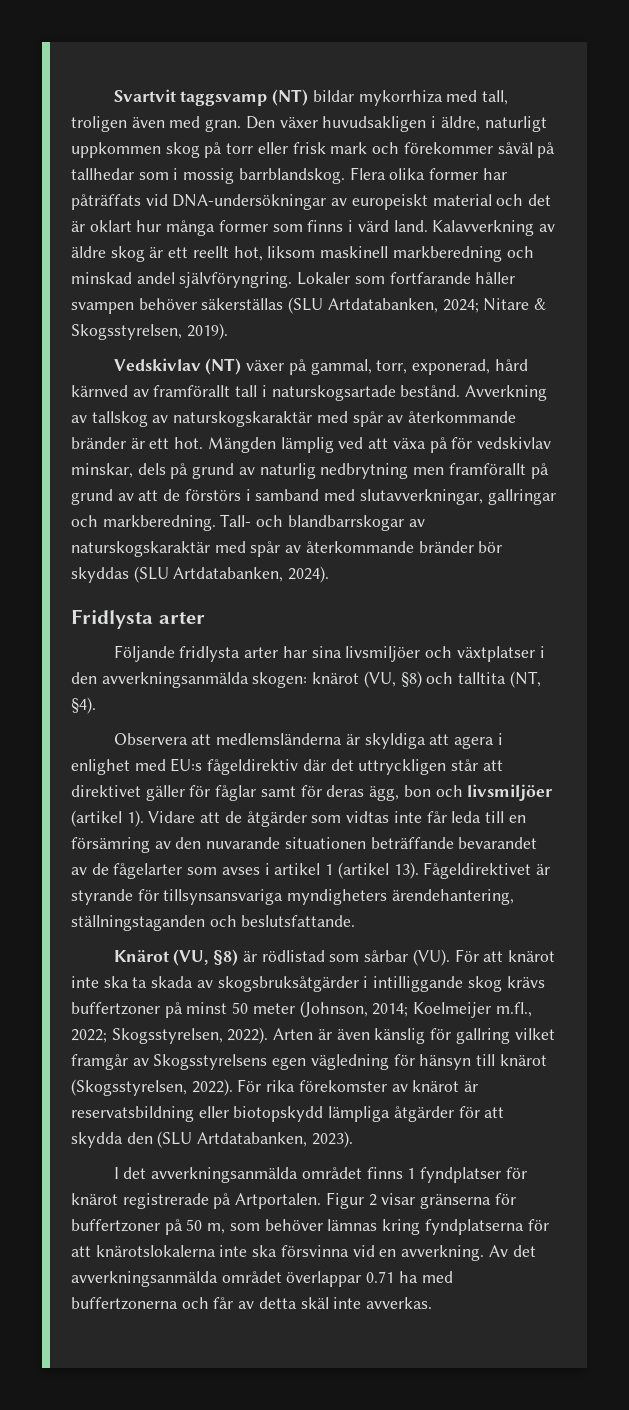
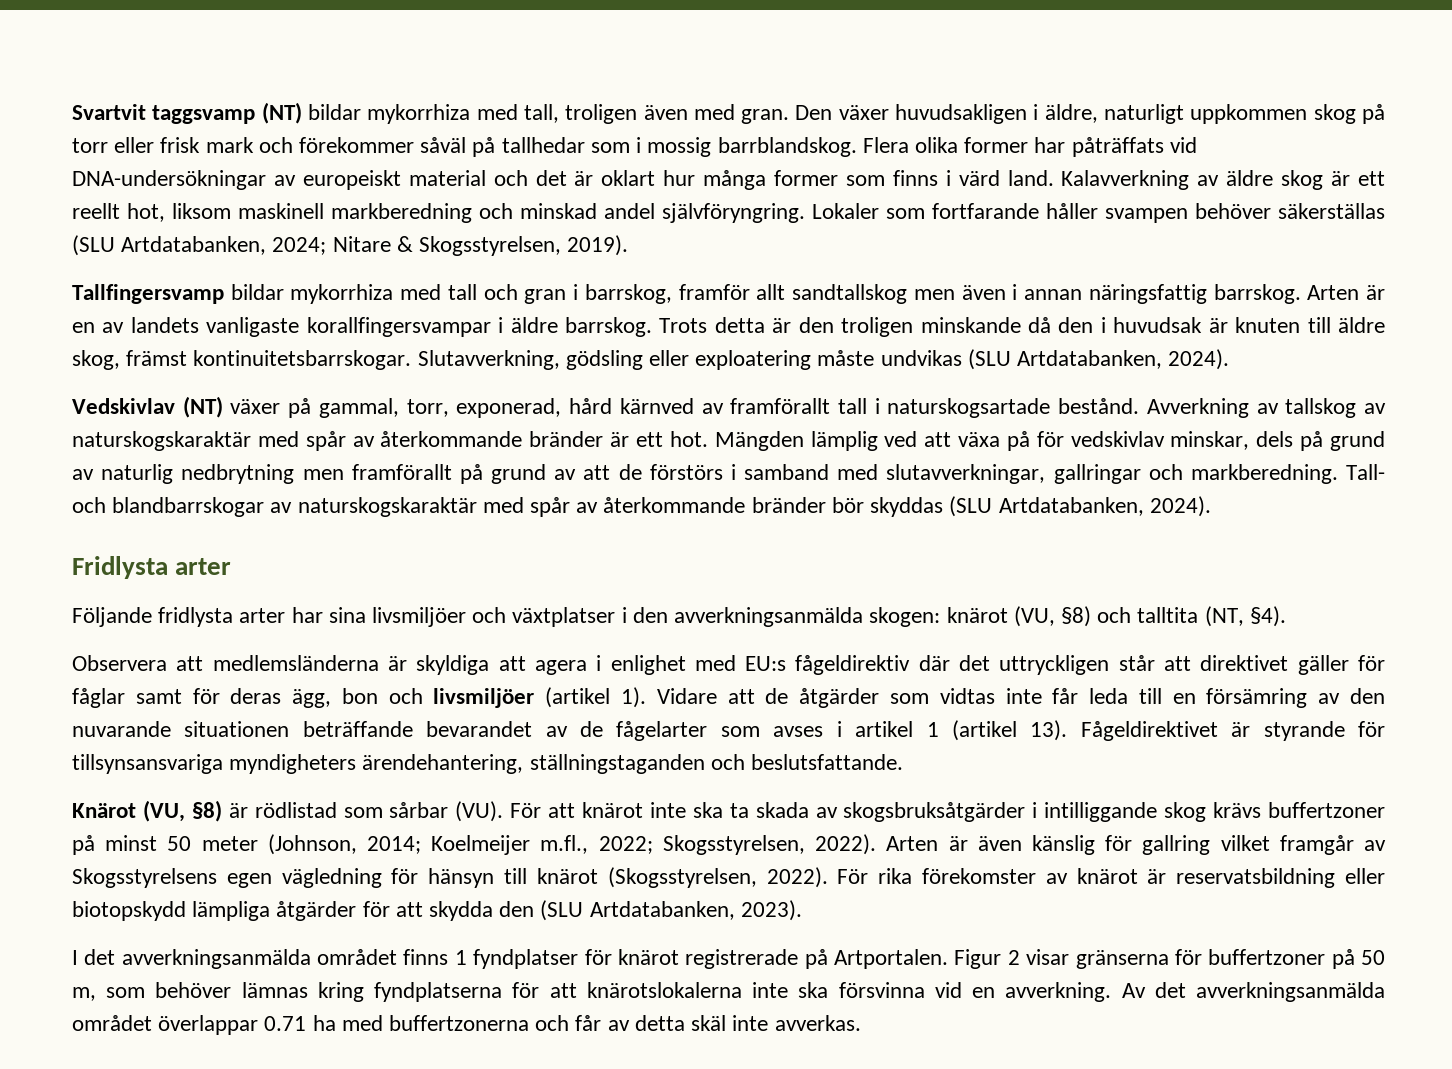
(228, 331) none -> [72,284,1385,304] [72,317,1385,337] [72,349,1230,370] // Tallfingersvamp bildar mykorrhiza med tall och gran i barrskog, framför allt sandtallskog men även i annan näringsfattig barrskog. Arten är en av landets vanligaste korallfingersvampar i äldre barrskog. Trots detta är den troligen minskande då den i huvudsak är knuten till äldre skog, främst kontinuitetsbarrskogar. Slutavverkning, gödsling eller exploatering måste undvikas (SLU Artdatabanken, 2024).

